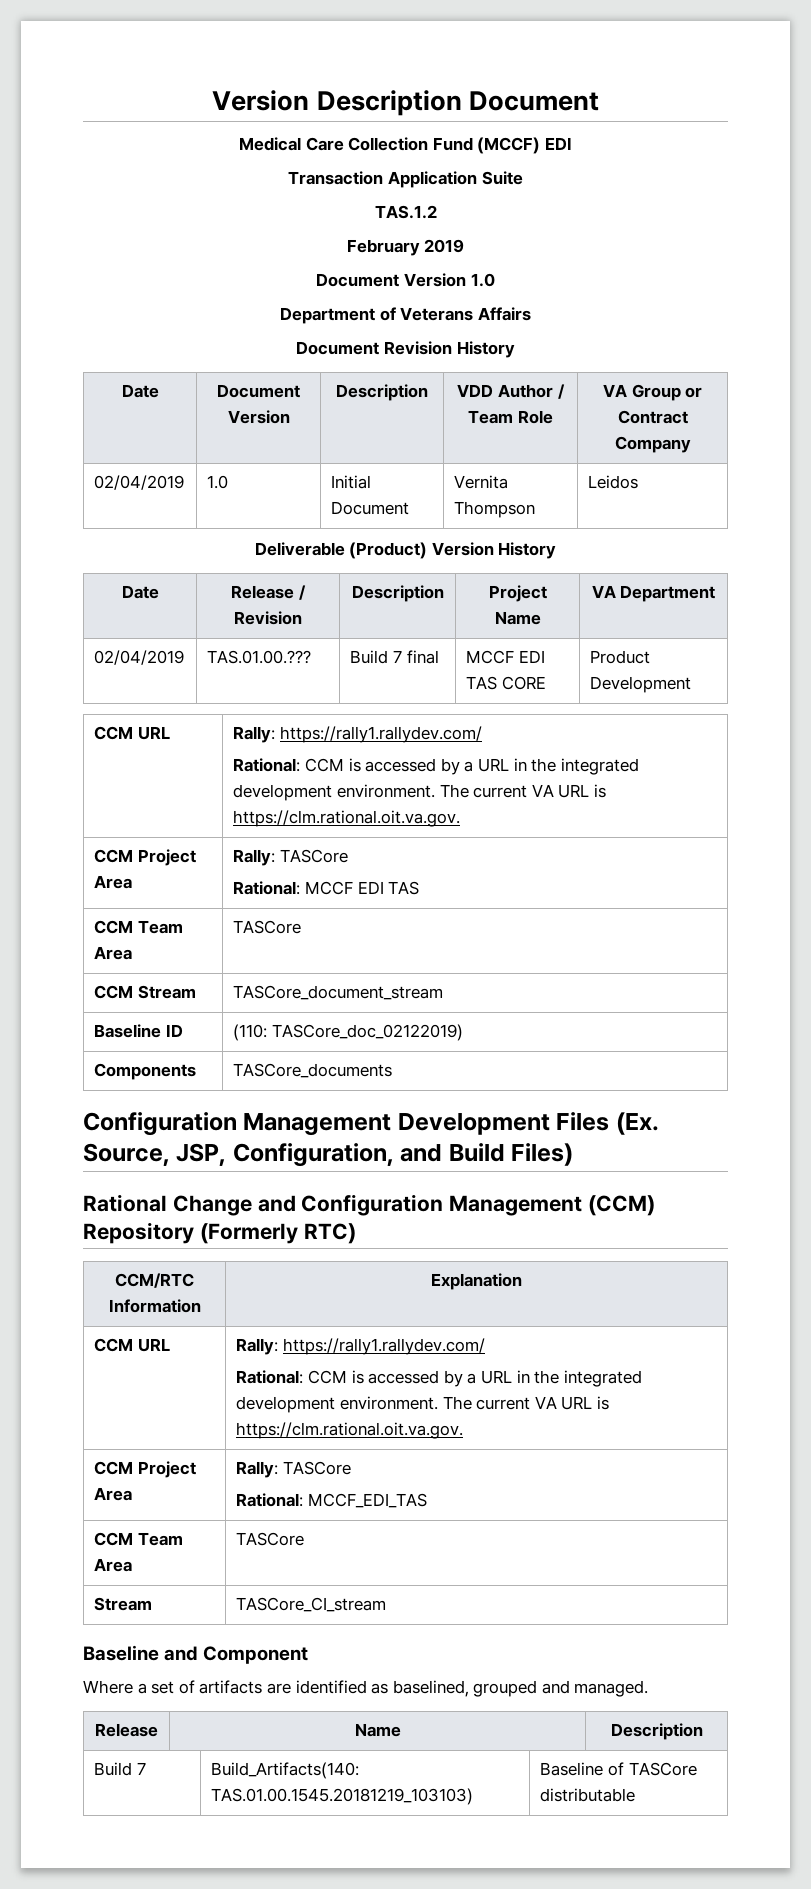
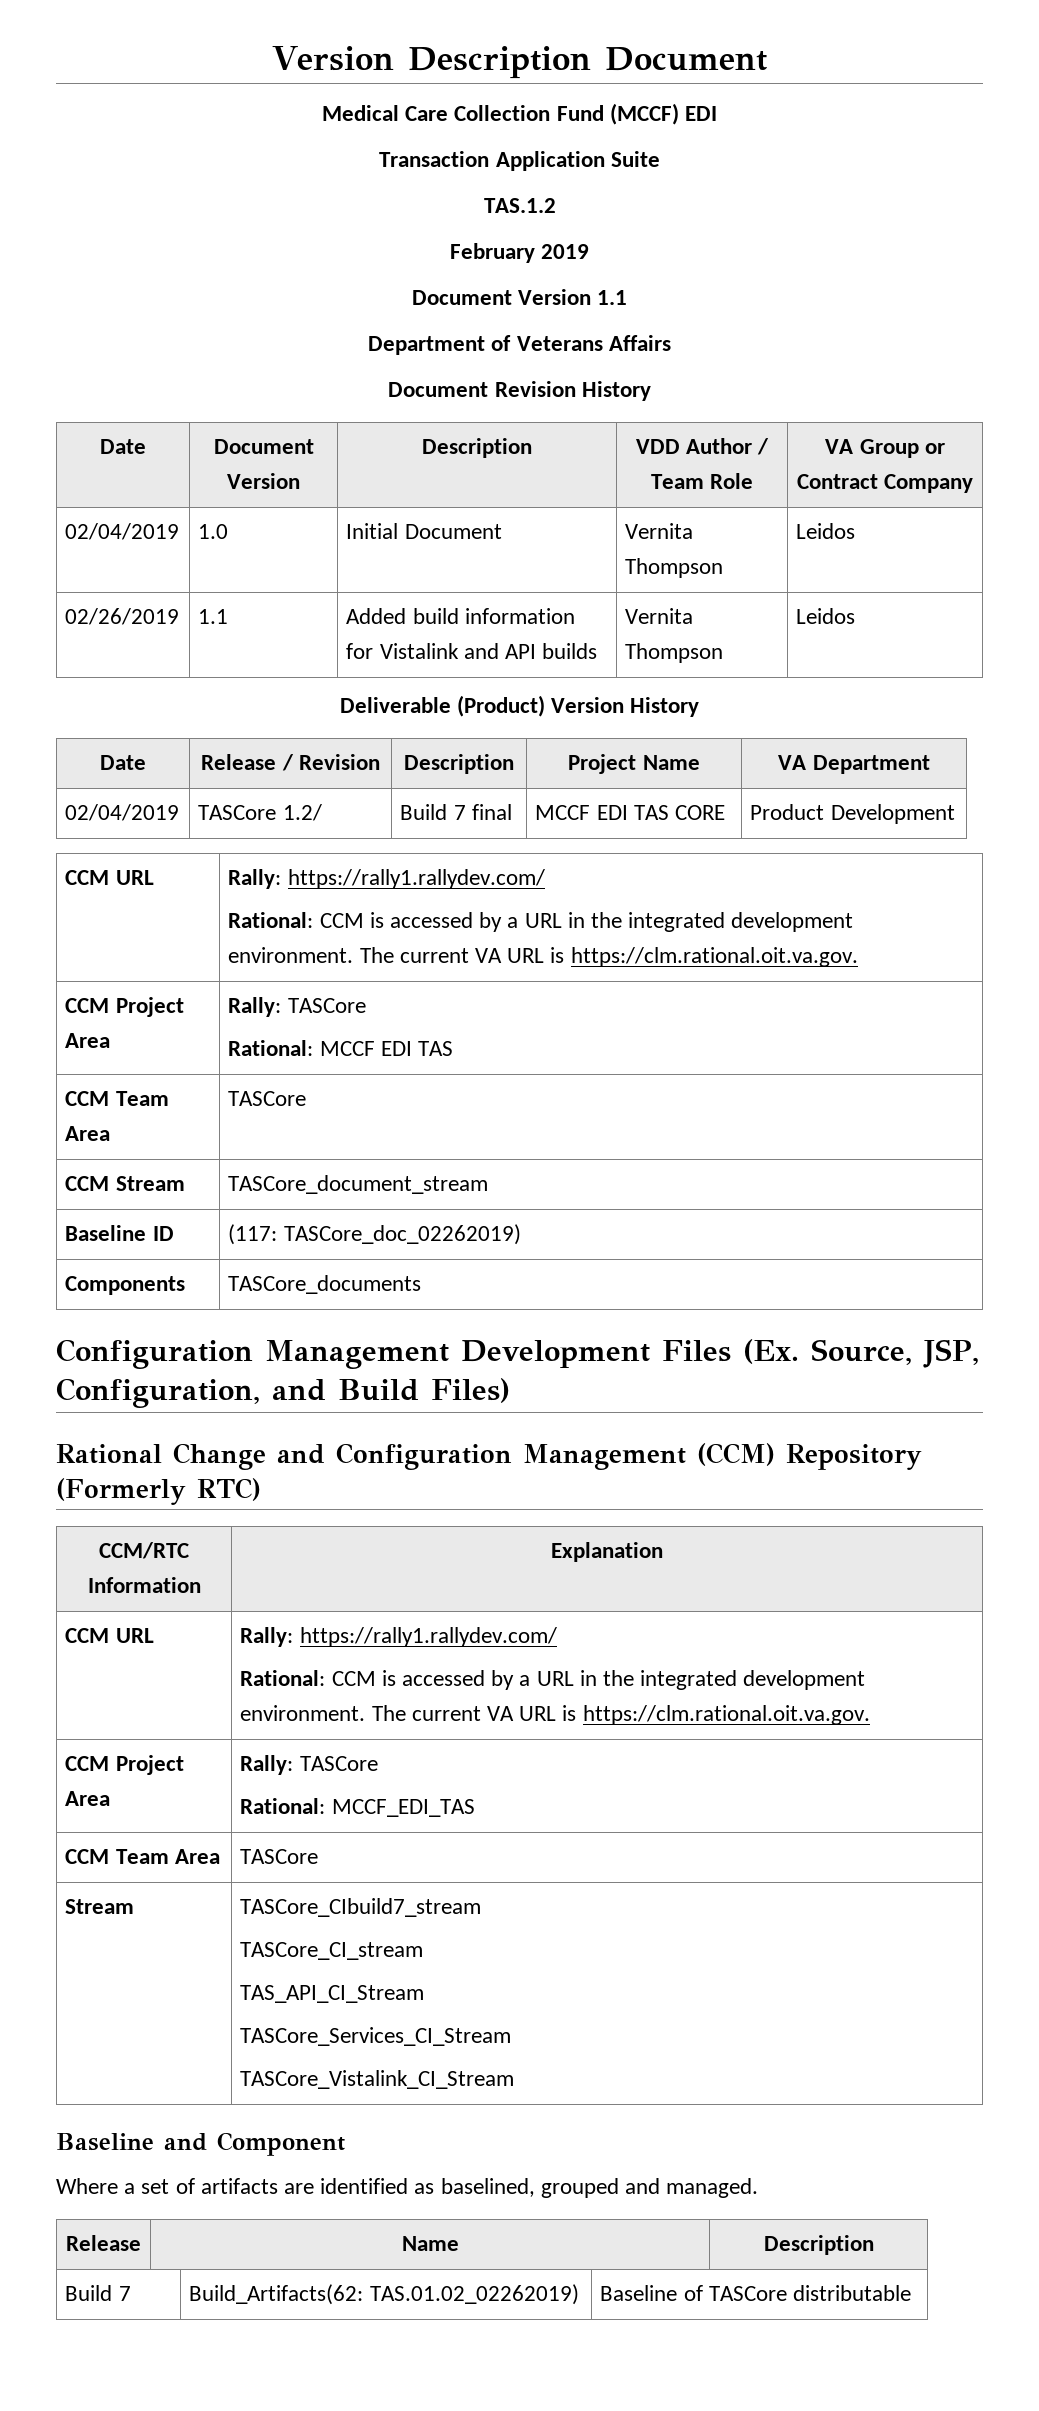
[470,273,495,287] 1.0 -> [597,290,628,305] 1.1
(639, 482) none -> [65,608,180,625] [198,609,229,624] [346,608,575,624] [346,643,598,659] [625,608,694,624] [625,643,724,663] [796,608,856,624] // 02/26/2019 | 1.1 | Added build information for Vistalink and API builds | Vernita Thompson | Leidos
[207,650,312,664] TAS.01.00.??? -> [198,804,322,821] TASCore 1.2/
[233,1024,463,1041] (110: TASCore_doc_02122019) -> [228,1224,521,1245] (117: TASCore_doc_02262019)
(153, 1604) none -> [240,1898,482,1917] TASCore_CIbuild7_stream //
(387, 1604) none -> [240,1985,425,2003] [240,2027,512,2046] [240,2070,515,2089] // TAS_API_CI_Stream // TASCore_Services_CI_Stream // TASCore_Vistalink_CI_Stream
[211,1762,360,1779] [211,1788,474,1805] Build_Artifacts(140: TAS.01.00.1545.20181219_103103) -> [189,2284,579,2305] Build_Artifacts(62: TAS.01.02_02262019)

